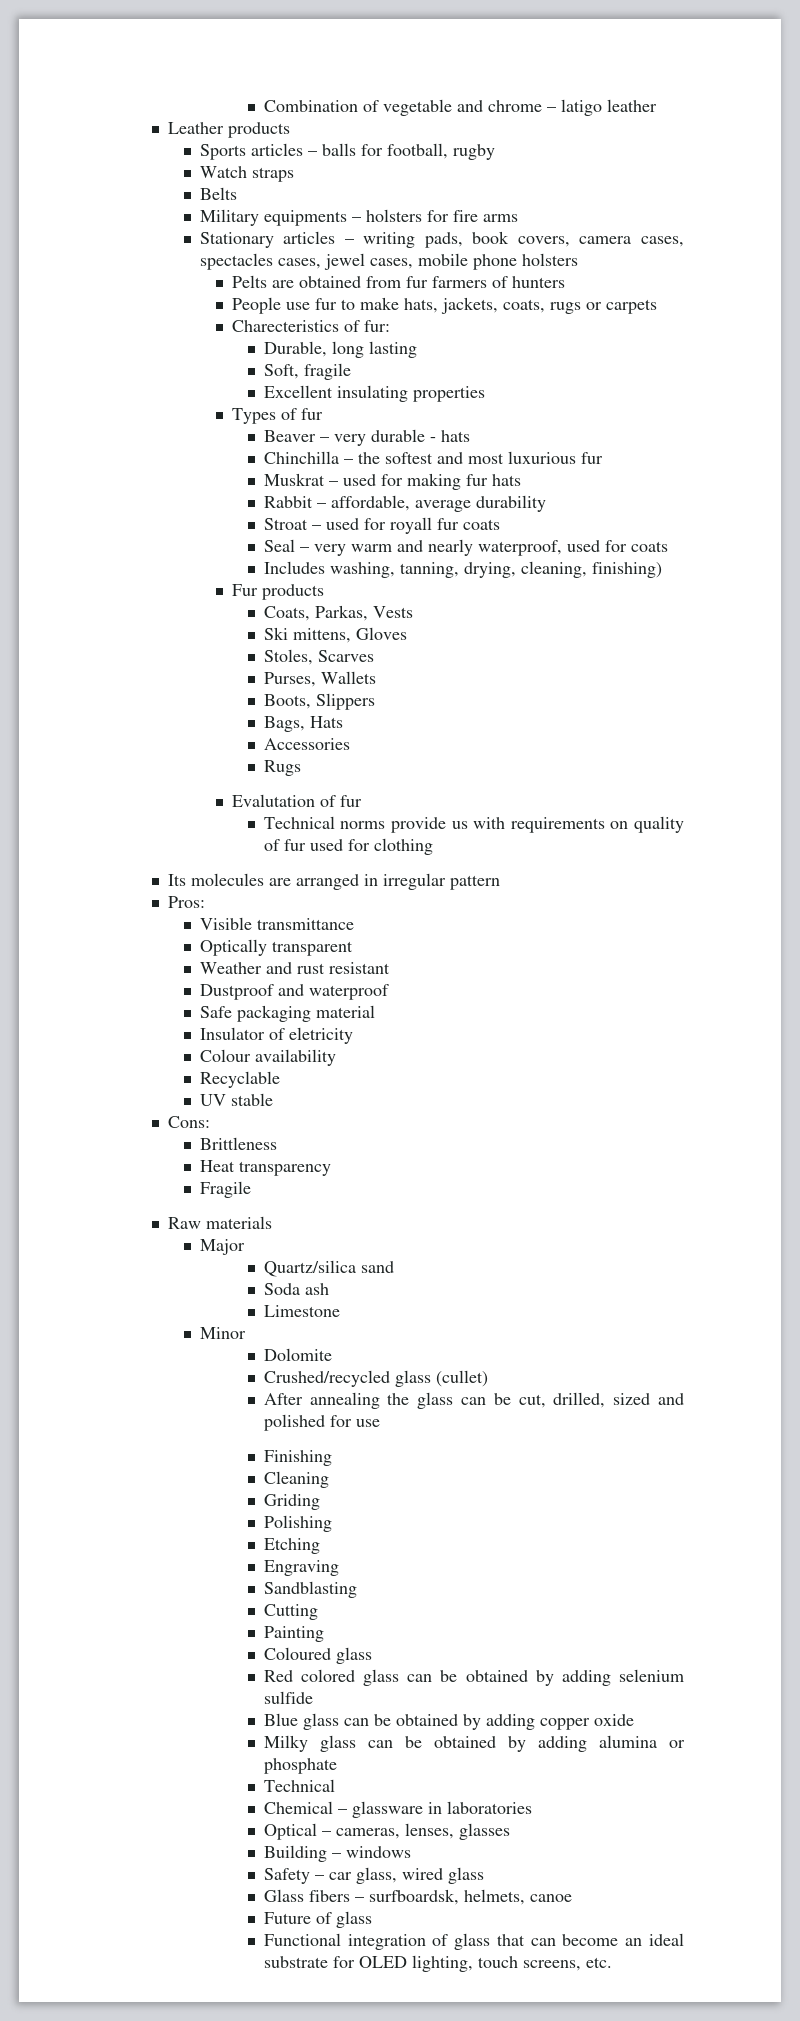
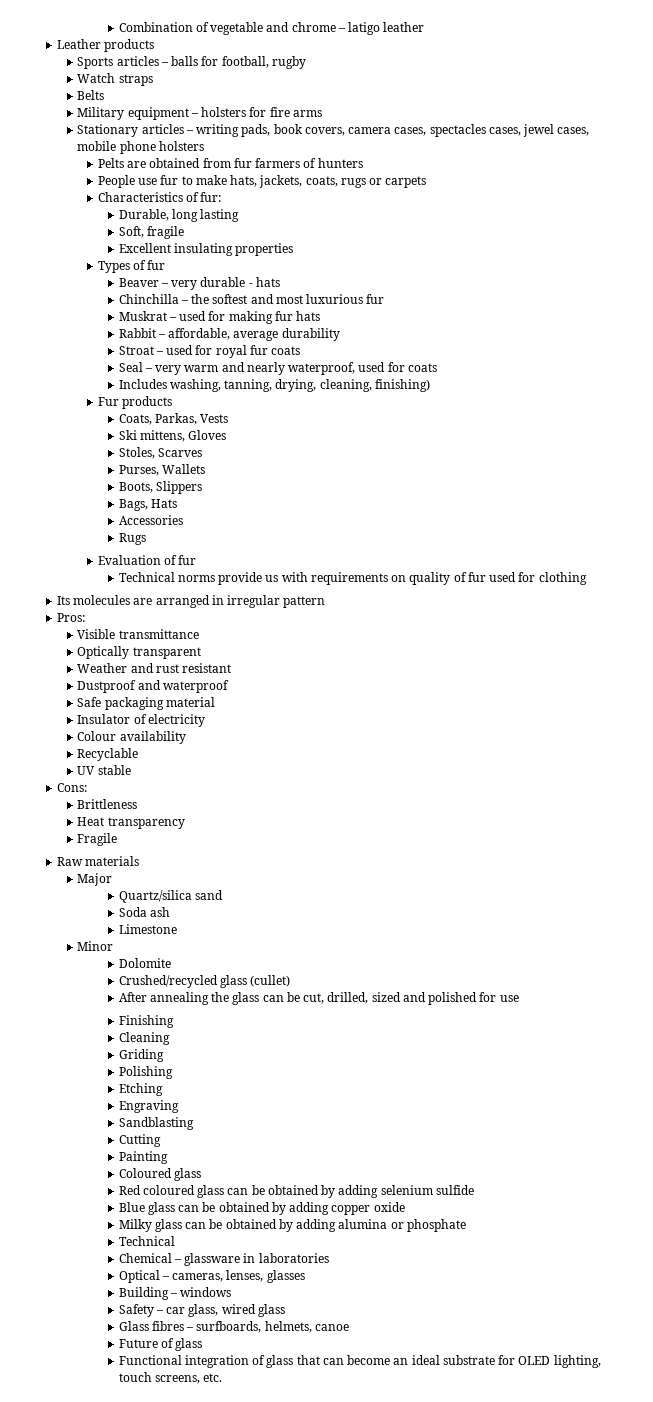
[263,210,347,226] equipments -> [127,107,189,120] equipment
[231,320,339,332] Charecteristics -> [98,192,184,202] Characteristics
[389,517,432,534] royall -> [215,345,247,358] royal
[231,794,315,807] Evalutation -> [98,555,162,565] Evaluation
[288,1027,353,1044] eletricity -> [147,714,205,727] electricity
[300,1669,355,1682] colored -> [142,1185,195,1195] coloured
[308,1889,459,1905] fibers – surfboardsk, -> [151,1321,262,1333] fibres – surfboards,

